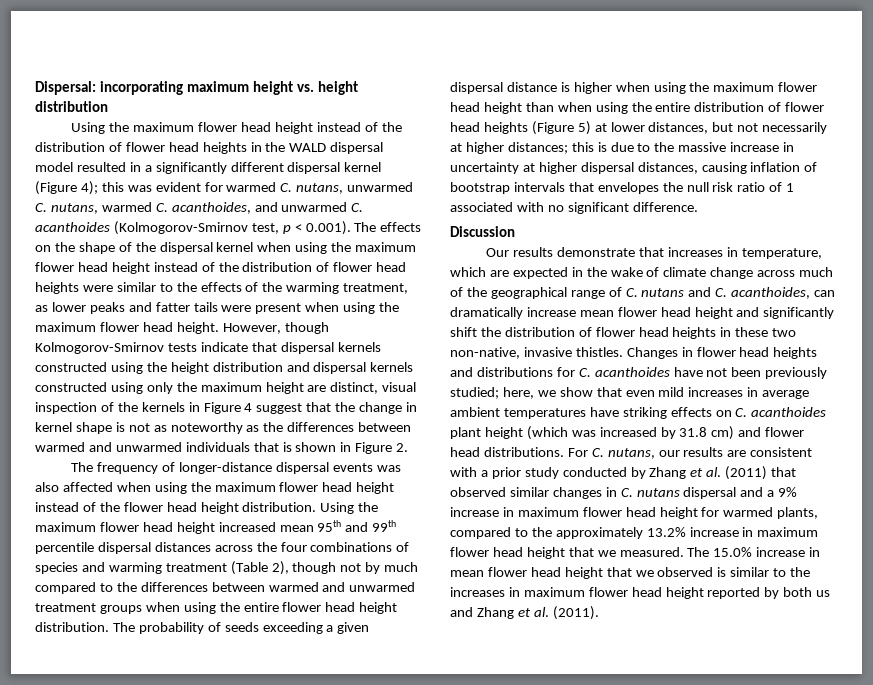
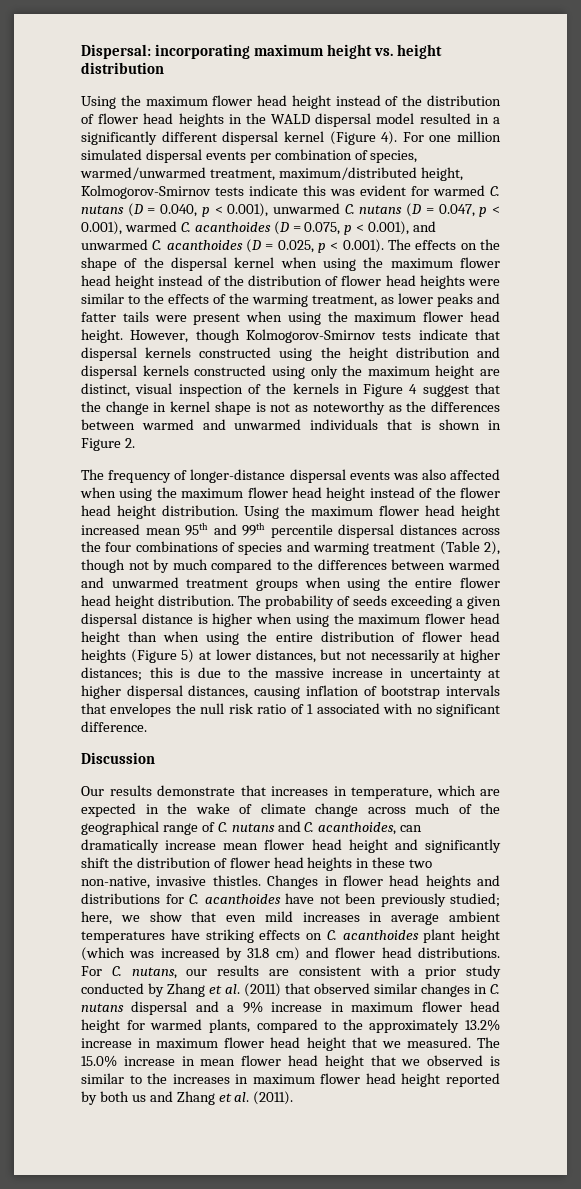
[80,181,98,195] 4); -> [381,131,501,145] [81,149,418,163] [80,167,463,181] [81,185,298,199] 4). For one million simulated dispersal events per combination of species, warmed/unwarmed treatment, maximum/distributed height, Kolmogorov-Smirnov tests indicate
[296,182,414,194] [35,202,251,214] nutans, unwarmed C. nutans, warmed C. acanthoides, -> [81,203,501,217] [81,221,410,235] nutans (D = 0.040, p < 0.001), unwarmed C. nutans (D = 0.047, p < 0.001), warmed C. acanthoides (D = 0.075, p < 0.001),
[113,221,279,235] (Kolmogorov-Smirnov test, -> [246,239,314,253] (D = 0.025,

